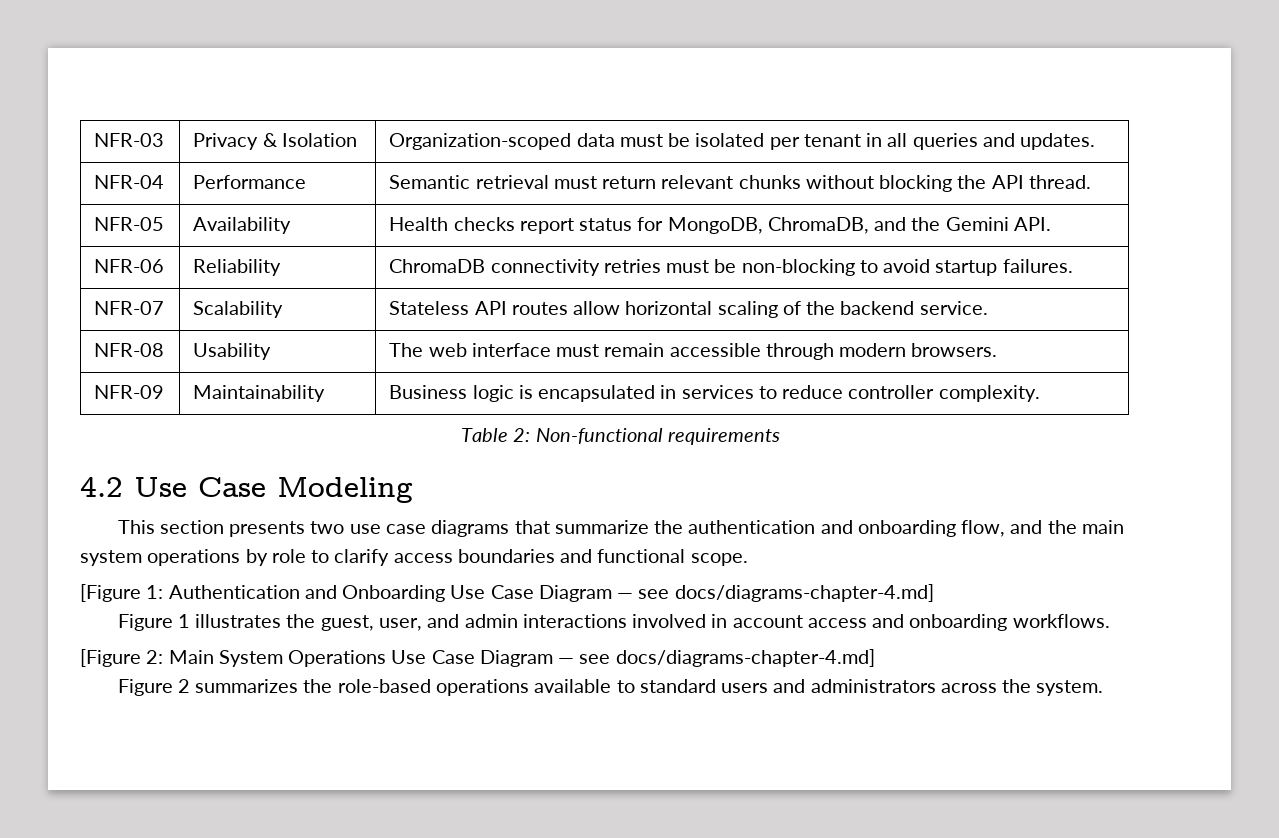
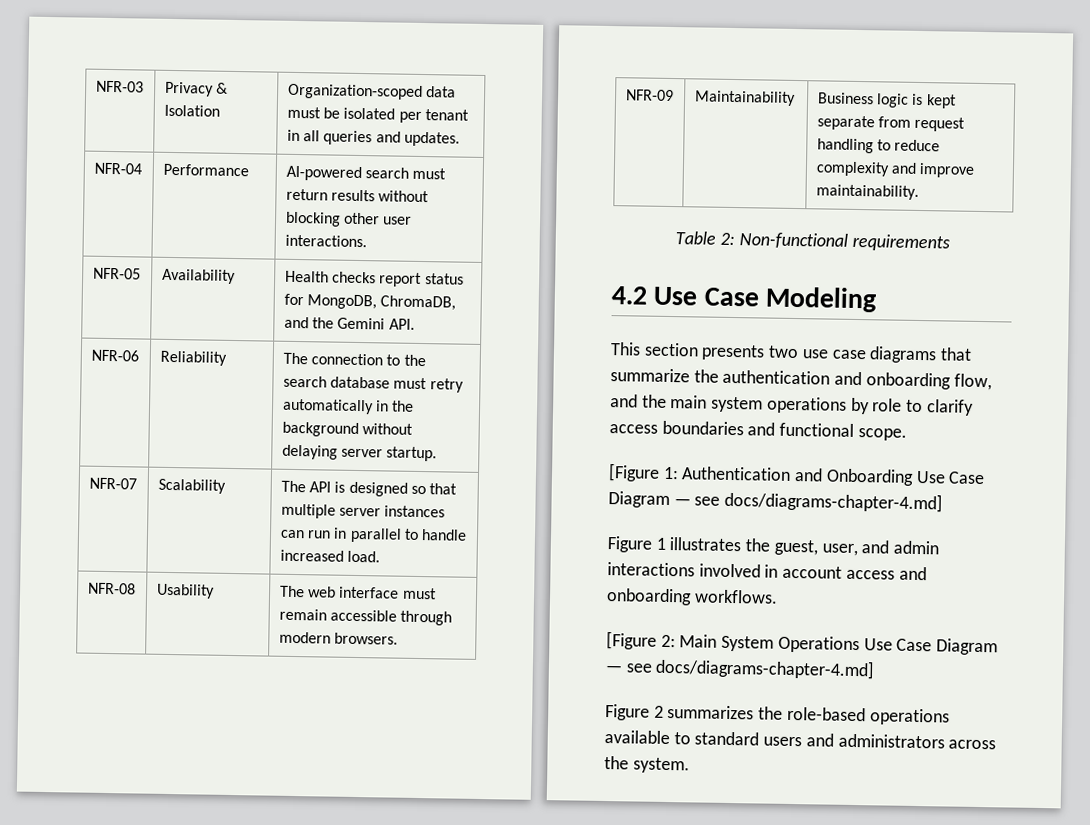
[389,175,1091,192] Semantic retrieval must return relevant chunks without blocking the API thread. -> [285,165,447,182] [285,188,430,203] [284,211,413,227] [284,234,367,248] AI-powered search must return results without blocking other user interactions.
[389,259,1073,276] [94,301,165,315] [193,301,284,318] [389,301,988,318] ChromaDB connectivity retries must be non-blocking to avoid startup failures. // NFR-07 | Scalability | Stateless API routes allow horizontal scaling of the backend service. -> [282,352,426,367] [282,375,464,393] [281,398,415,415] [281,421,414,438] [281,444,438,462] [88,477,137,490] [157,478,226,494] [280,480,458,497] [280,503,446,519] [279,527,468,543] [279,549,381,563] The connection to the search database must retry automatically in the background without delaying server startup. // NFR-07 | Scalability | The API is designed so that multiple server instances can run in parallel to handle increased load.
[538,385,1040,402] encapsulated in services to reduce controller complexity. -> [925,94,957,109] [816,115,966,132] [816,138,941,154] [815,161,976,178] [815,184,919,200] kept separate from request handling to reduce complexity and improve maintainability.

